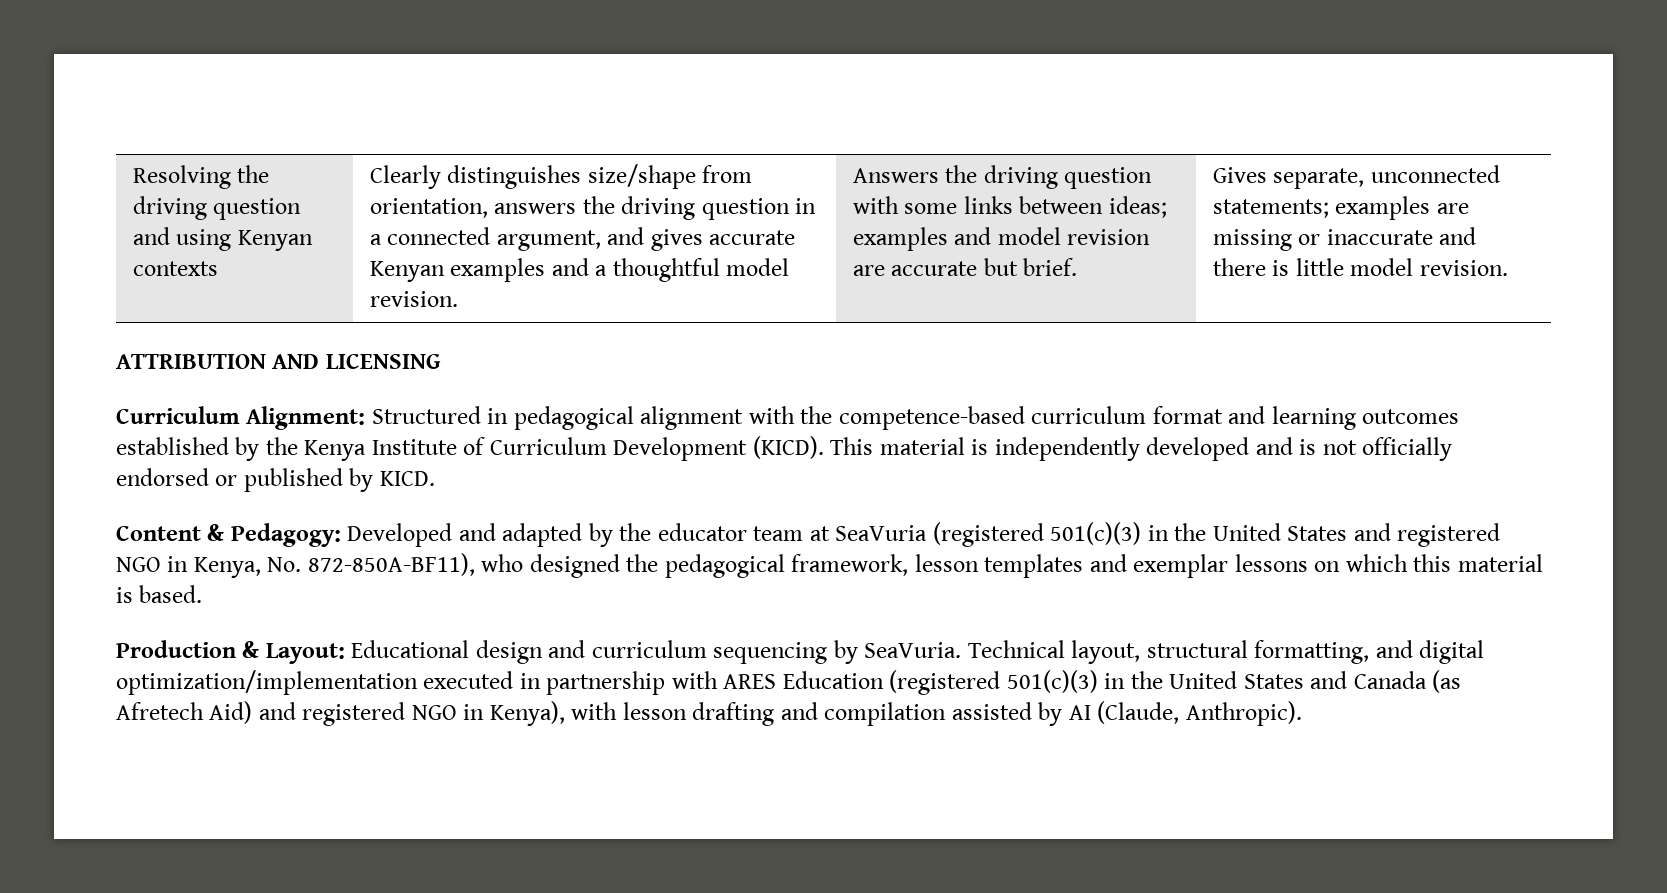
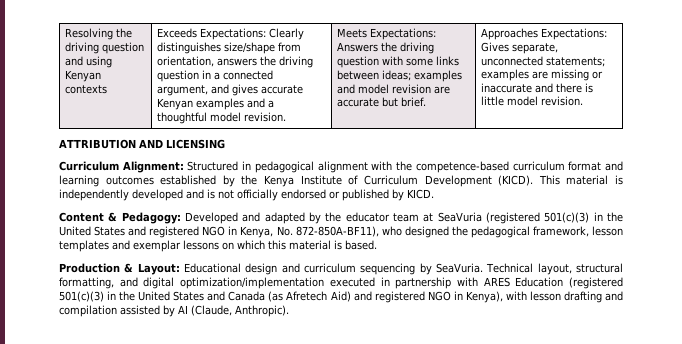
(218, 268) none -> [157,28,267,40] Exceeds Expectations:
(458, 299) none -> [337,28,437,40] Meets Expectations:
(1078, 267) none -> [481,28,608,40] Approaches Expectations:

